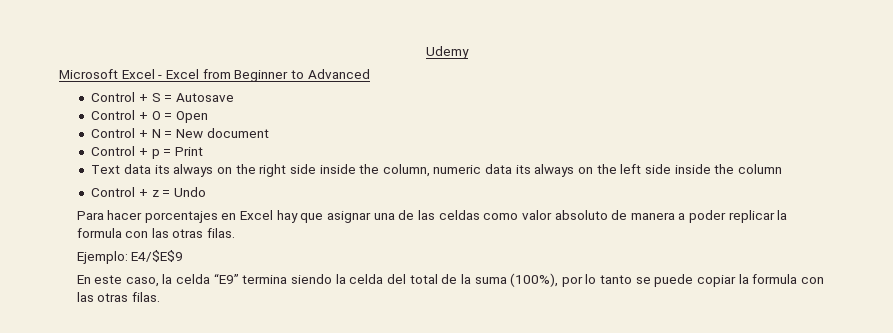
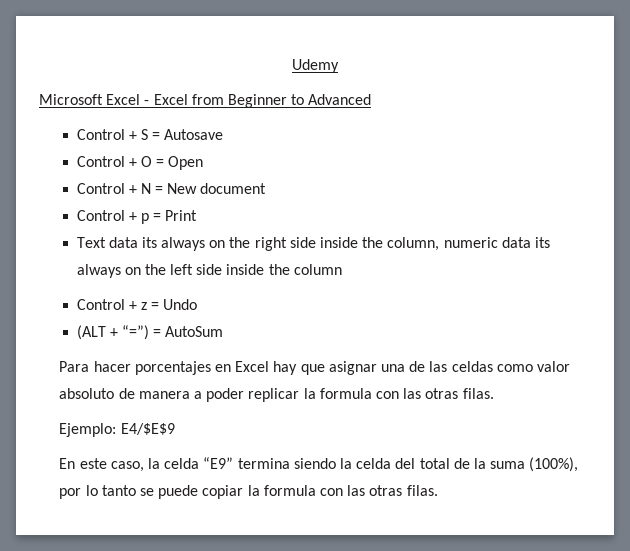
(206, 192) none -> [76,325,224,340] // (ALT + “=”) = AutoSum

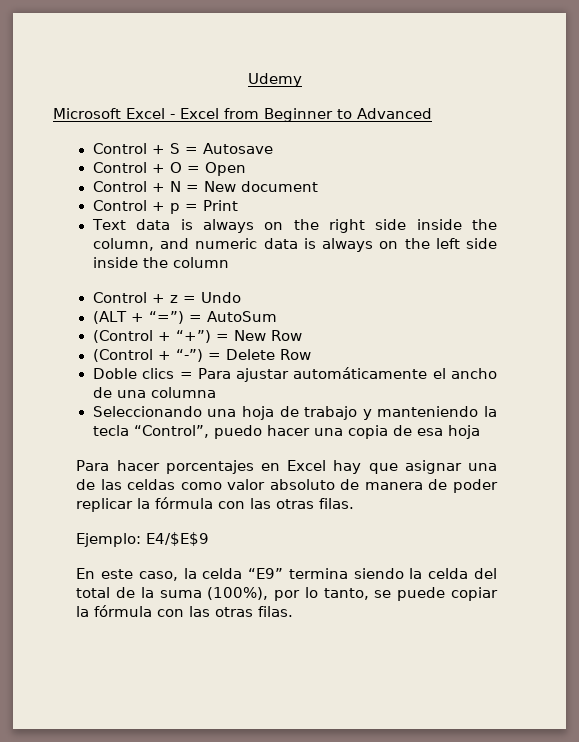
[141,237,157,248] its -> [180,219,193,230] is
(440, 244) none -> [160,238,190,249] and
[534,237,550,248] its -> [303,238,316,249] is
(224, 331) none -> [92,330,302,343] [92,349,311,362] [92,367,498,382] [92,387,216,398] [92,406,497,420] [92,425,480,439] // (Control + “+”) = New Row // (Control + “-”) = Delete Row // Doble clics = Para ajustar automáticamente el ancho de una columna // Seleccionando una hoja de trabajo y manteniendo la tecla “Control”, puedo hacer una copia de esa hoja
[194,391,203,399] a -> [428,479,448,490] de
[319,388,372,399] formula -> [155,497,214,509] fórmula
[101,485,136,496] tanto -> [323,588,369,600] tanto,
[263,485,316,496] formula -> [94,605,153,617] fórmula

